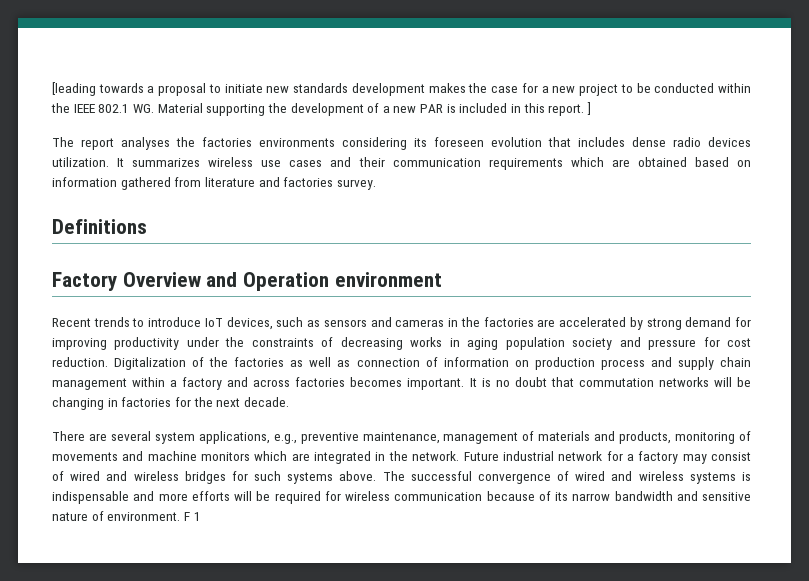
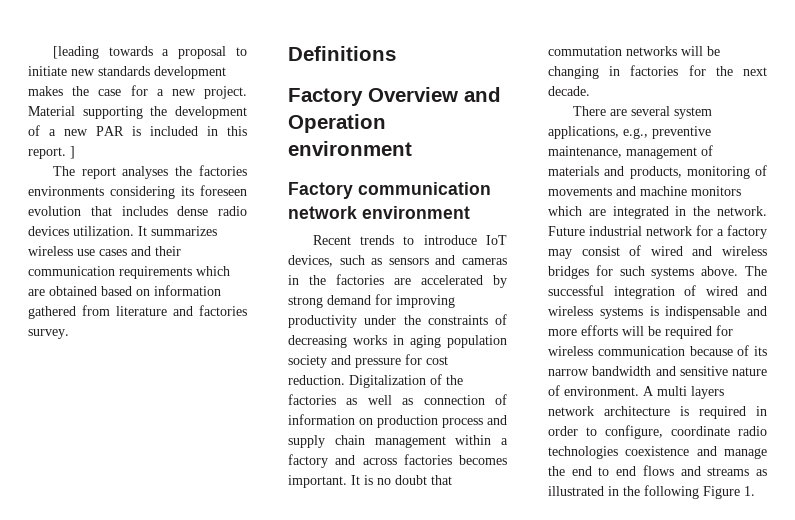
[579,83,751,96] [51,103,154,113] project to be conducted within the IEEE 802.1 WG. -> [204,86,247,99] project.
(442, 279) none -> [288,182,491,199] [288,206,470,219] // Factory communication network environment
[477,473,551,484] convergence -> [613,286,675,299] integration
[183,512,201,521] F 1 -> [643,386,724,399] [548,406,767,419] [548,425,767,439] [548,446,767,459] [548,465,767,476] [548,485,755,499] A multi layers network architecture is required in order to configure, coordinate radio technologies coexistence and manage the end to end flows and streams as illustrated in the following Figure 1.

